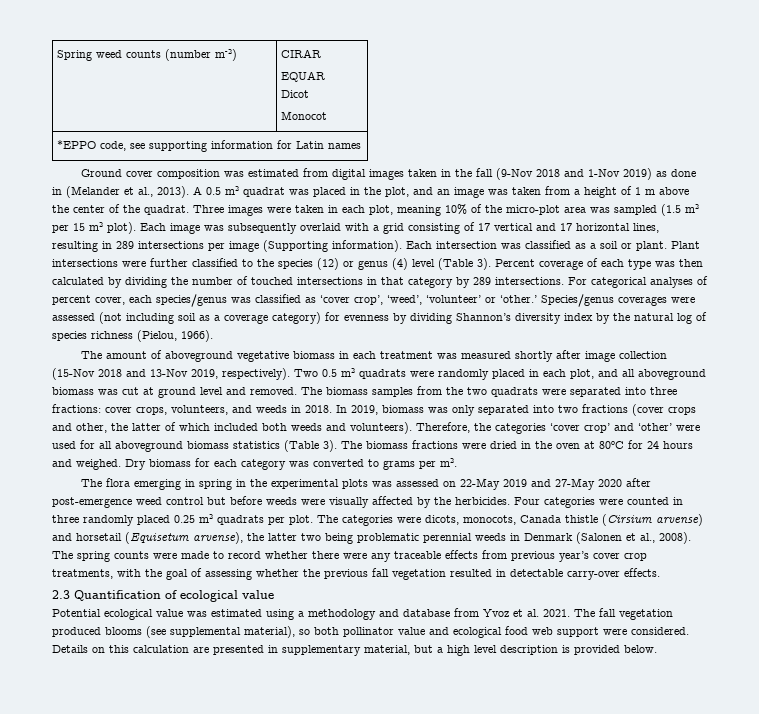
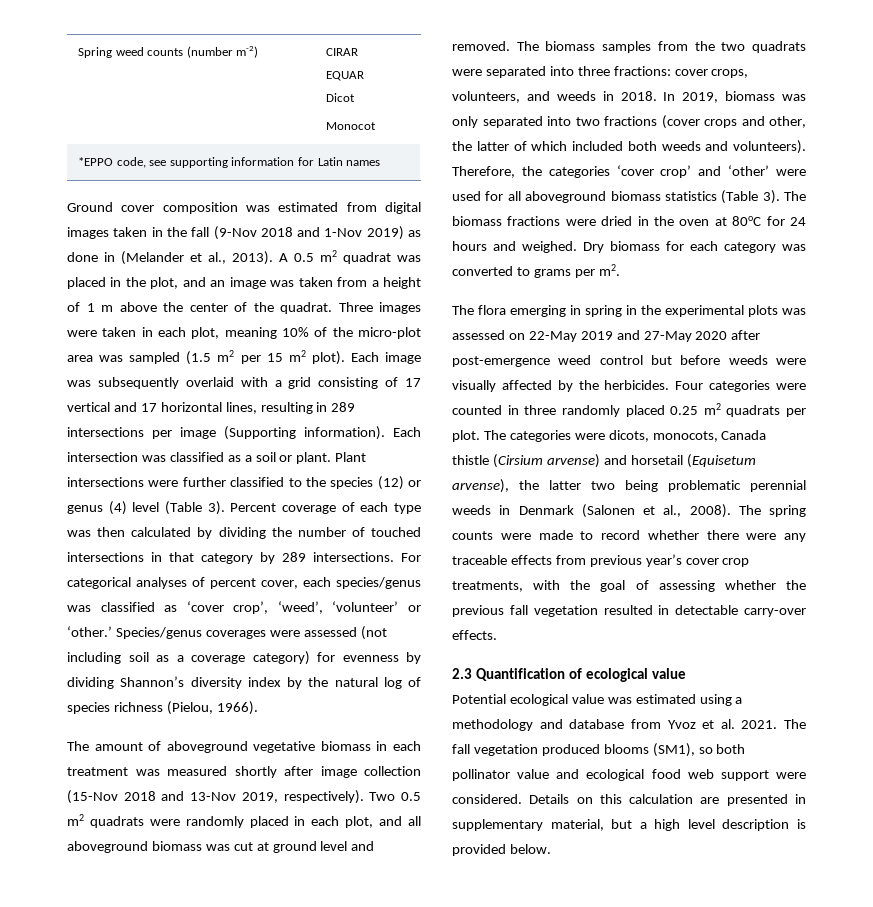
[146,626,295,638] (see supplemental material), -> [652,743,695,757] (SM1),

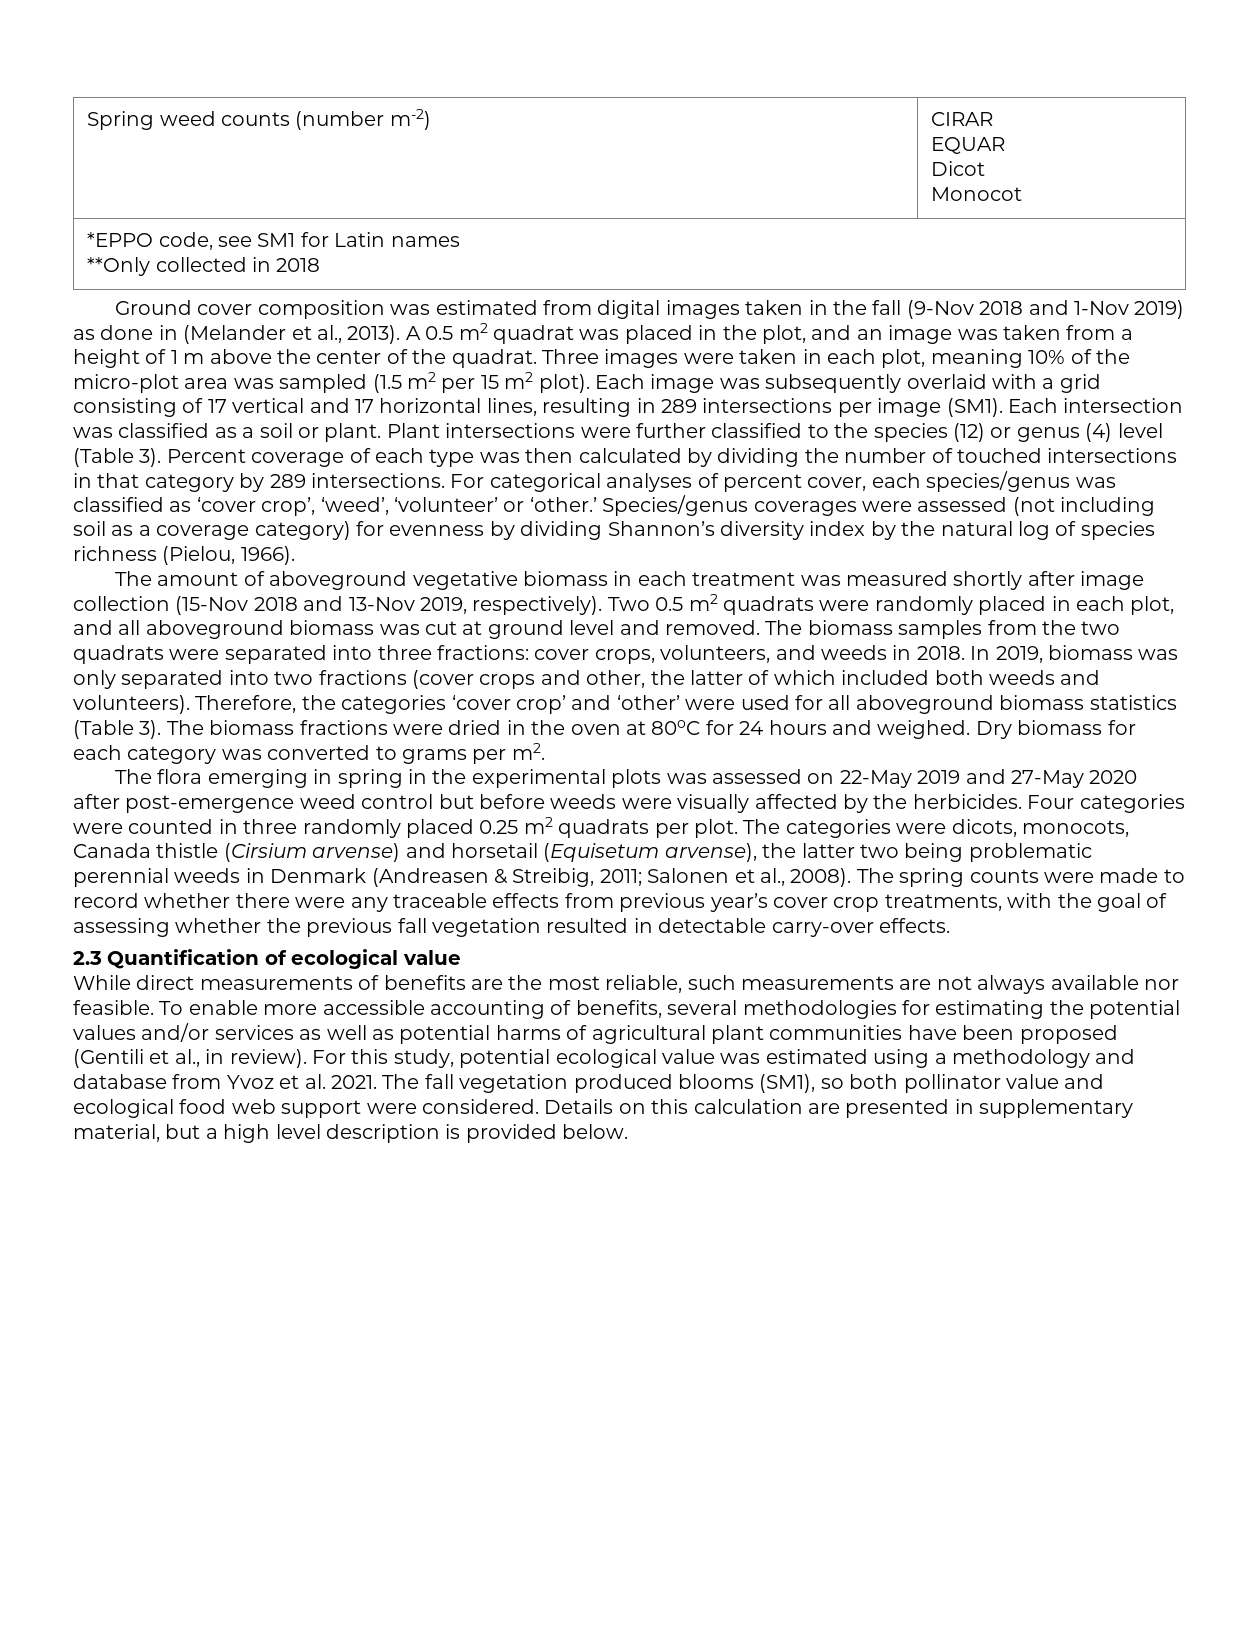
[169,157,295,168] supporting information -> [257,233,296,247] SM1
(381, 163) none -> [87,257,321,276] // **Only collected in 2018
[224,426,385,440] (Supporting information). -> [946,398,1003,417] (SM1).
[581,504,635,518] (Salonen -> [371,868,730,887] (Andreasen & Streibig, 2011; Salonen
[452,694,506,704] Potential -> [73,975,1179,994] [73,1000,1181,1019] [73,1023,1118,1044] [73,1049,551,1068] While direct measurements of benefits are the most reliable, such measurements are not always available nor feasible. To enable more accessible accounting of benefits, several methodologies for estimating the potential values and/or services as well as potential harms of agricultural plant communities have been proposed (Gentili et al., in review). For this study, potential

